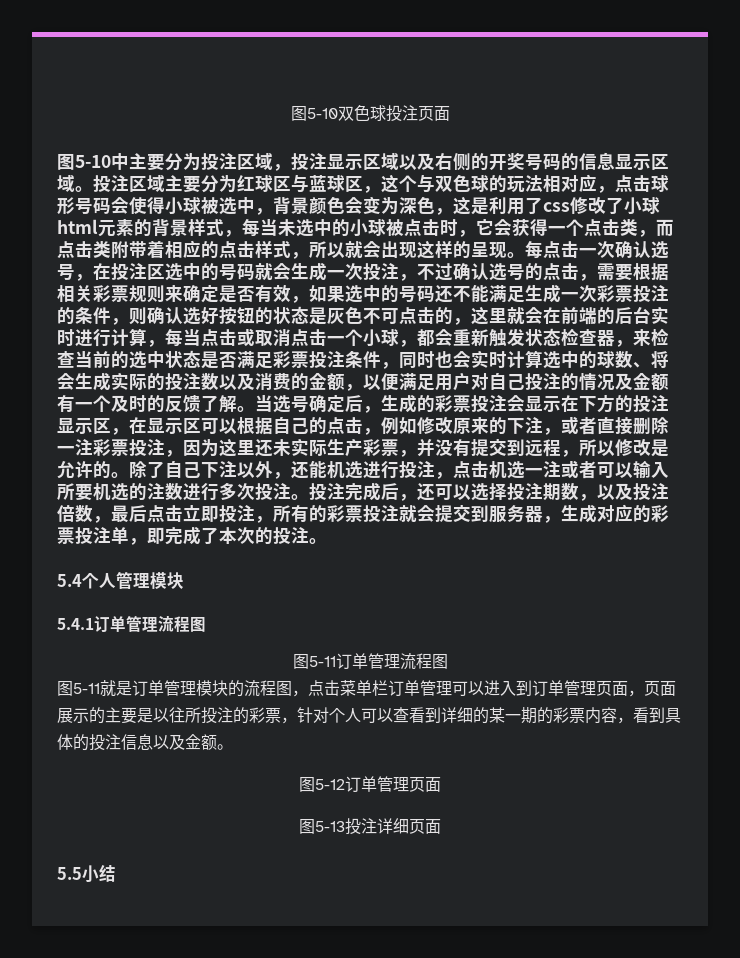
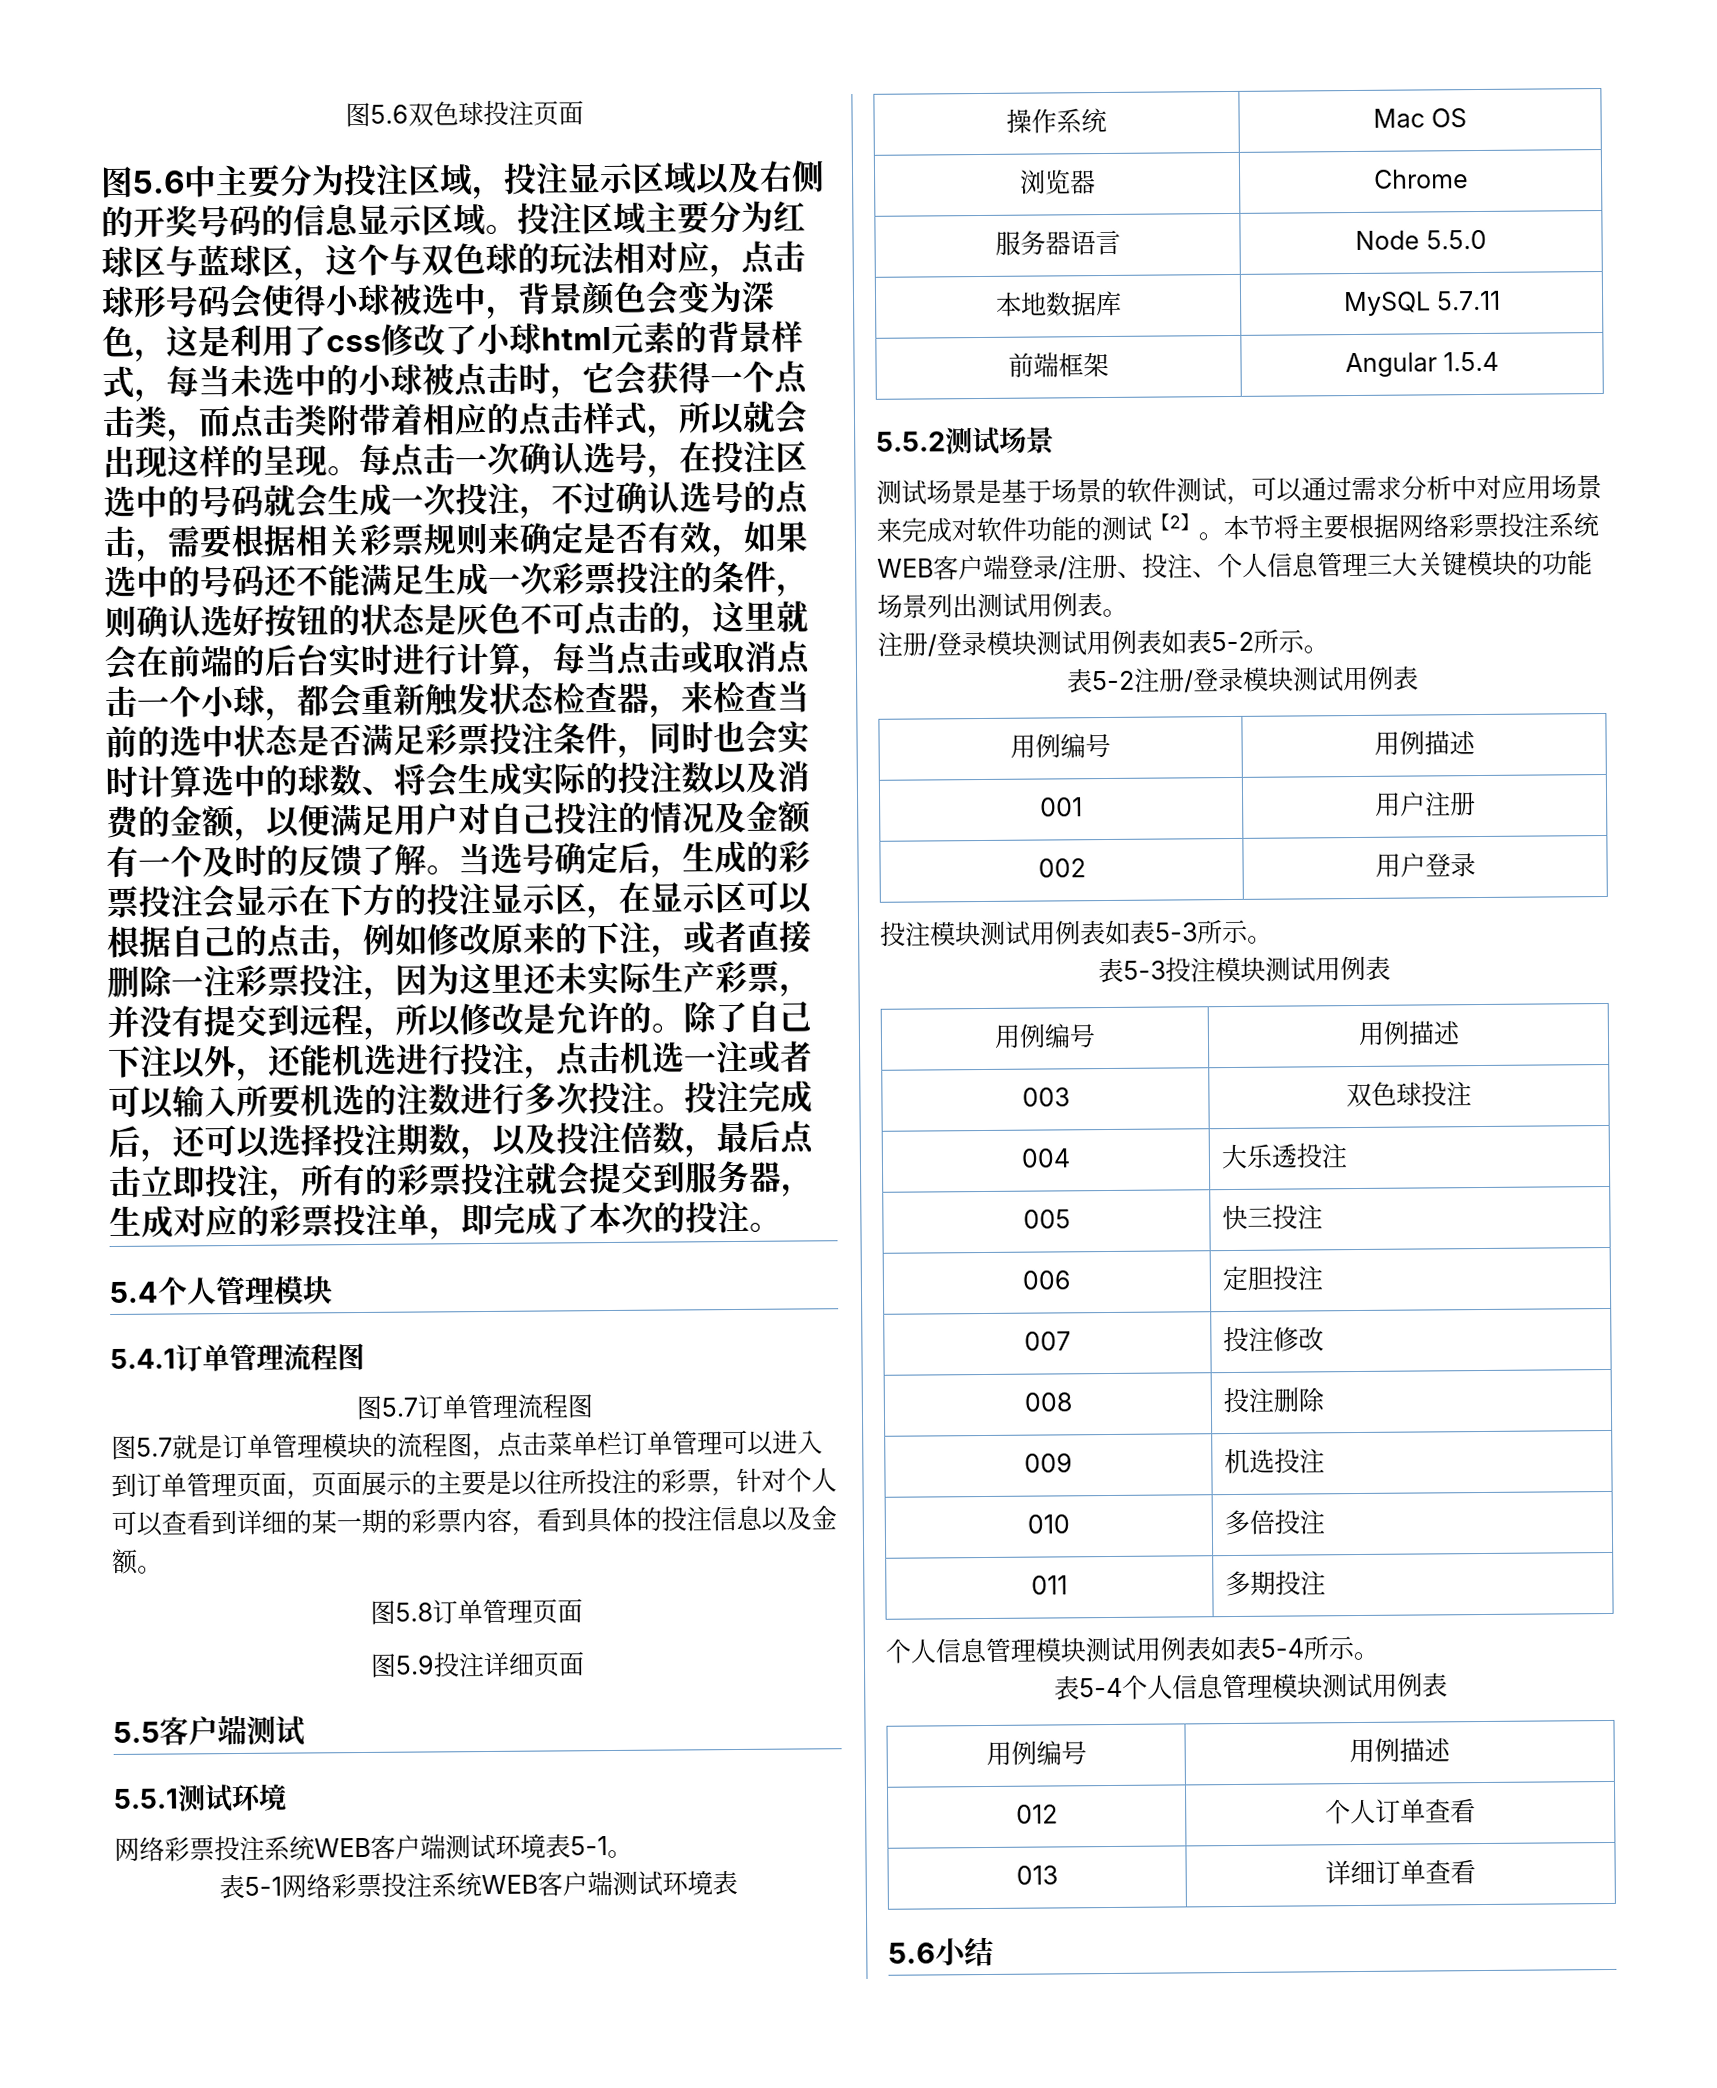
[290,106,338,121] 图5-10 -> [345,102,409,128] 图5.6
[75,155,111,168] 5-10 -> [132,170,185,194] 5.6
[308,653,448,670] [57,681,100,696] 5-11订单管理流程图 // 图5-11 -> [381,1393,593,1420] [111,1435,173,1461] 5.7订单管理流程图 // 图5.7
[315,779,345,790] 5-12 -> [395,1602,433,1622] 5.8
[315,821,345,832] 5-13 -> [394,1654,435,1675] 5.9
(82, 873) none -> [159,1715,305,1746] [113,1783,287,1813] [114,1833,633,1862] [219,1869,738,1900] [1006,107,1107,134] [1373,108,1467,129] [1018,169,1096,195] [1372,169,1469,189] [994,229,1121,256] [1355,229,1487,250] [994,290,1122,317] [1342,290,1501,317] [1008,351,1109,378] [1345,351,1499,378] [876,426,1055,456] [876,474,1602,506] [876,513,1199,543] [1198,512,1599,541] [877,550,1593,581] [877,592,1128,619] [877,628,1329,657] [1065,665,1419,694] [1010,732,1111,759] [1373,730,1476,756] [1040,797,1083,817] [1374,791,1476,817] [1037,858,1086,878] [1374,852,1476,878] [880,919,1273,947] [1098,955,1391,984] [994,1023,1096,1049] [1357,1020,1461,1046] [1021,1087,1070,1107] [1346,1081,1472,1108] [1021,1148,1070,1168] [1221,1143,1349,1170] [1022,1209,1071,1229] [1222,1204,1324,1231] [1022,1270,1071,1290] [1222,1265,1324,1292] [1024,1331,1071,1351] [1223,1326,1325,1353] [1023,1392,1072,1412] [1223,1387,1326,1414] [1024,1452,1073,1473] [1224,1448,1326,1475] [1027,1514,1070,1534] [1224,1509,1326,1536] [1031,1575,1068,1595] [1225,1570,1327,1597] [885,1635,1379,1664] [1053,1672,1448,1701] [985,1740,1087,1767] [1349,1737,1451,1764] [1016,1804,1058,1824] [1325,1798,1476,1825] [1016,1865,1058,1885] [1325,1859,1476,1886] [888,1942,936,1964] 客户端测试 // 5.5.1测试环境 // 网络彩票投注系统WEB客户端测试环境表5-1。 // 表5-1网络彩票投注系统WEB客户端测试环境表 // 操作系统 | Mac OS // 浏览器 | Chrome // 服务器语言 | Node 5.5.0 // 本地数据库 | MySQL 5.7.11 // 前端框架 | Angular 1.5.4 // 5.5.2测试场景 // 测试场景是基于场景的软件测试，可以通过需求分析中对应用场景来完成对软件功能的测试【2】。本节将主要根据网络彩票投注系统WEB客户端登录/注册、投注、个人信息管理三大关键模块的功能场景列出测试用例表。 // 注册/登录模块测试用例表如表5-2所示。 // 表5-2注册/登录模块测试用例表 // 用例编号 | 用例描述 // 001 | 用户注册 // 002 | 用户登录 // 投注模块测试用例表如表5-3所示。 // 表5-3投注模块测试用例表 // 用例编号 | 用例描述 // 003 | 双色球投注 // 004 | 大乐透投注 // 005 | 快三投注 // 006 | 定胆投注 // 007 | 投注修改 // 008 | 投注删除 // 009 | 机选投注 // 010 | 多倍投注 // 011 | 多期投注 // 个人信息管理模块测试用例表如表5-4所示。 // 表5-4个人信息管理模块测试用例表 // 用例编号 | 用例描述 // 012 | 个人订单查看 // 013 | 详细订单查看 // 5.6

